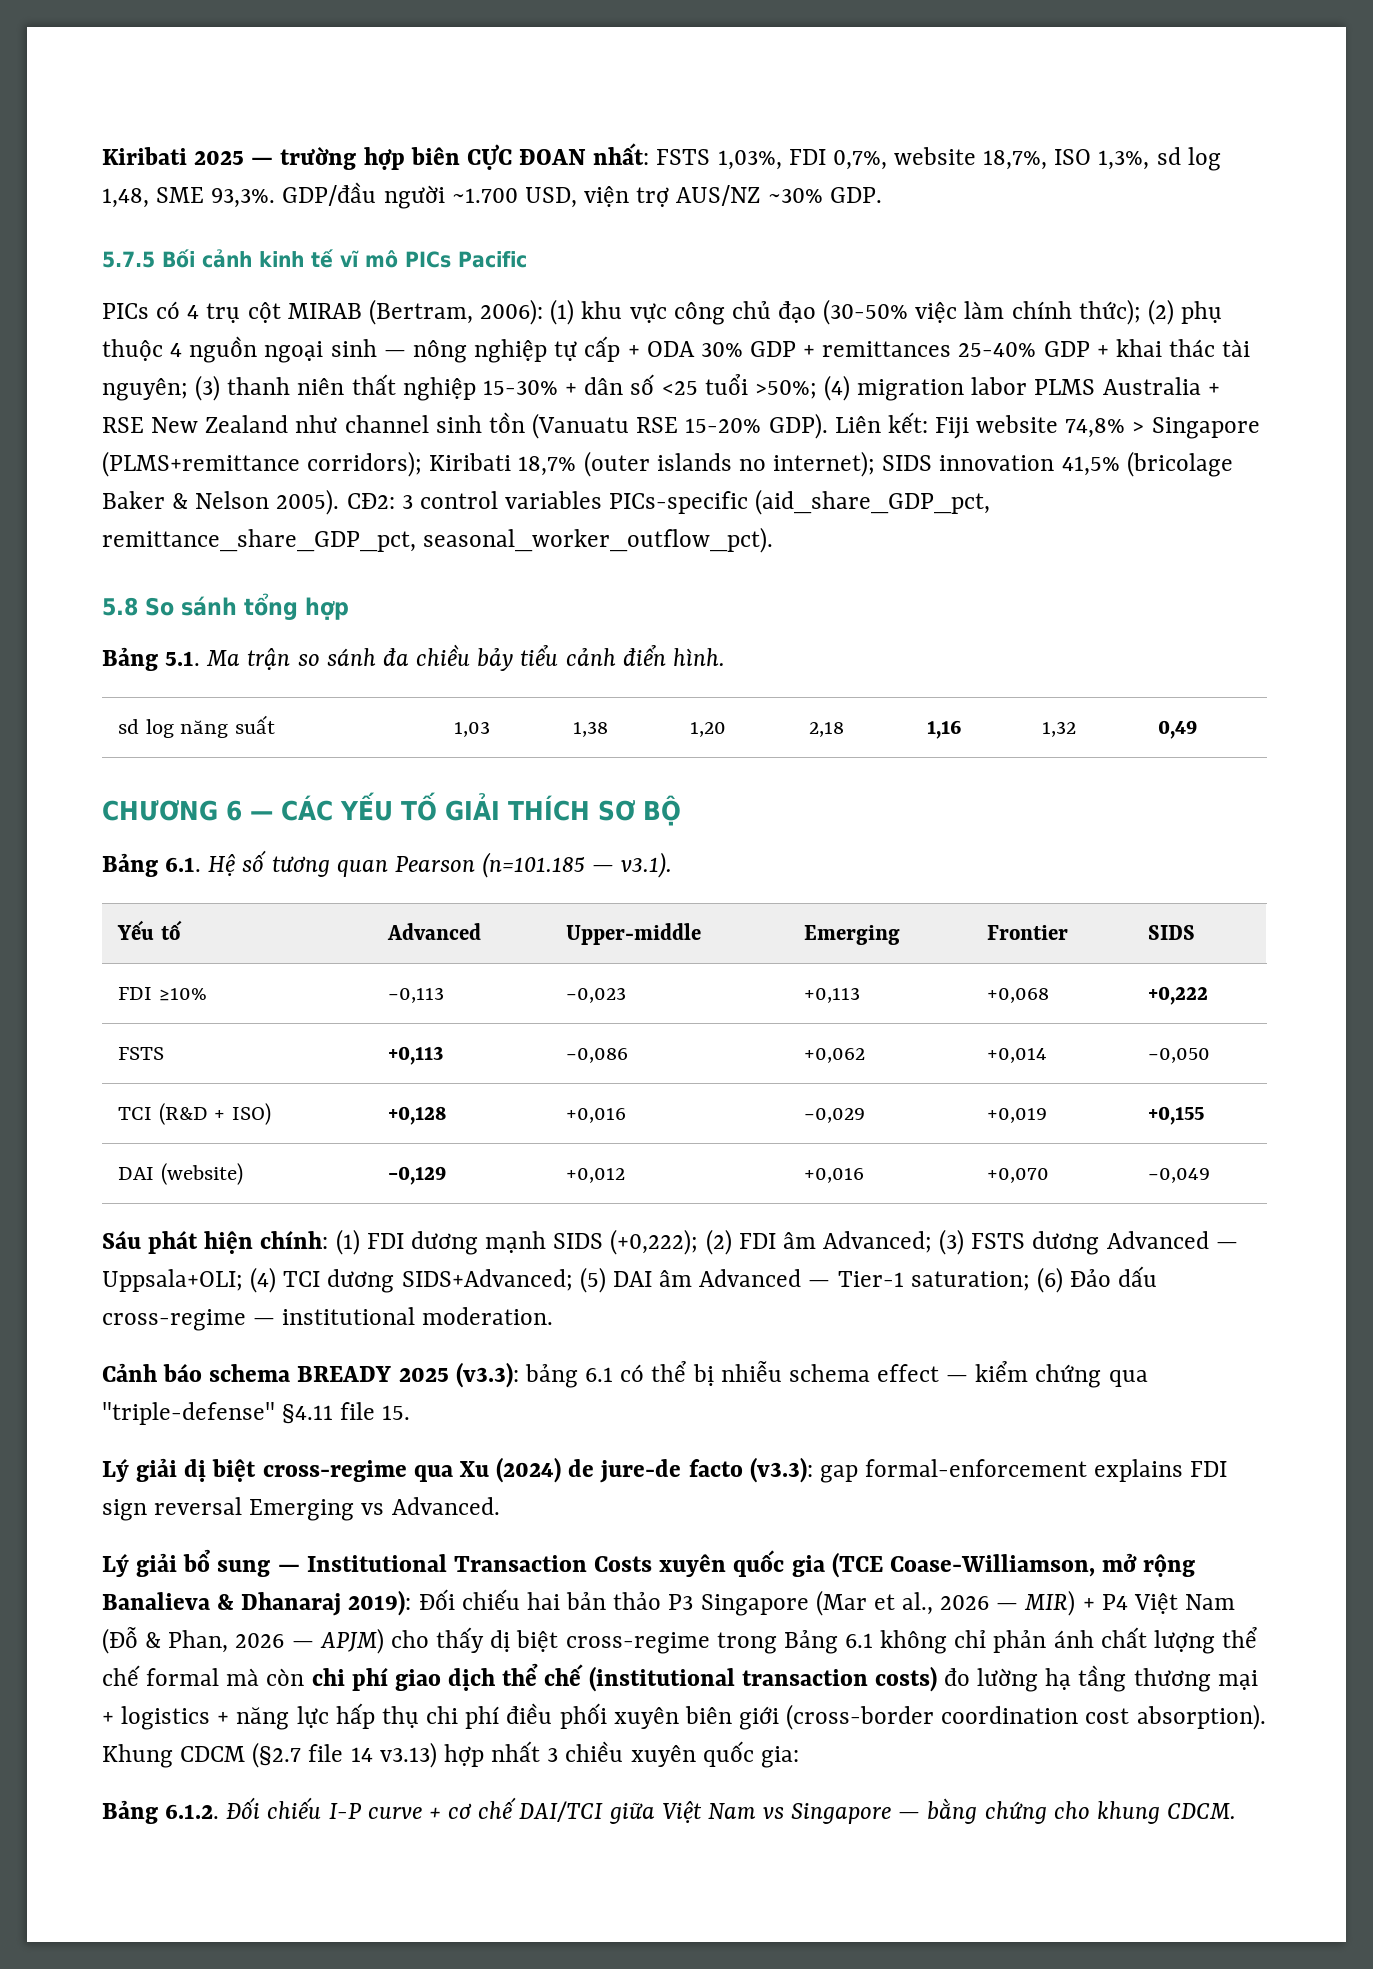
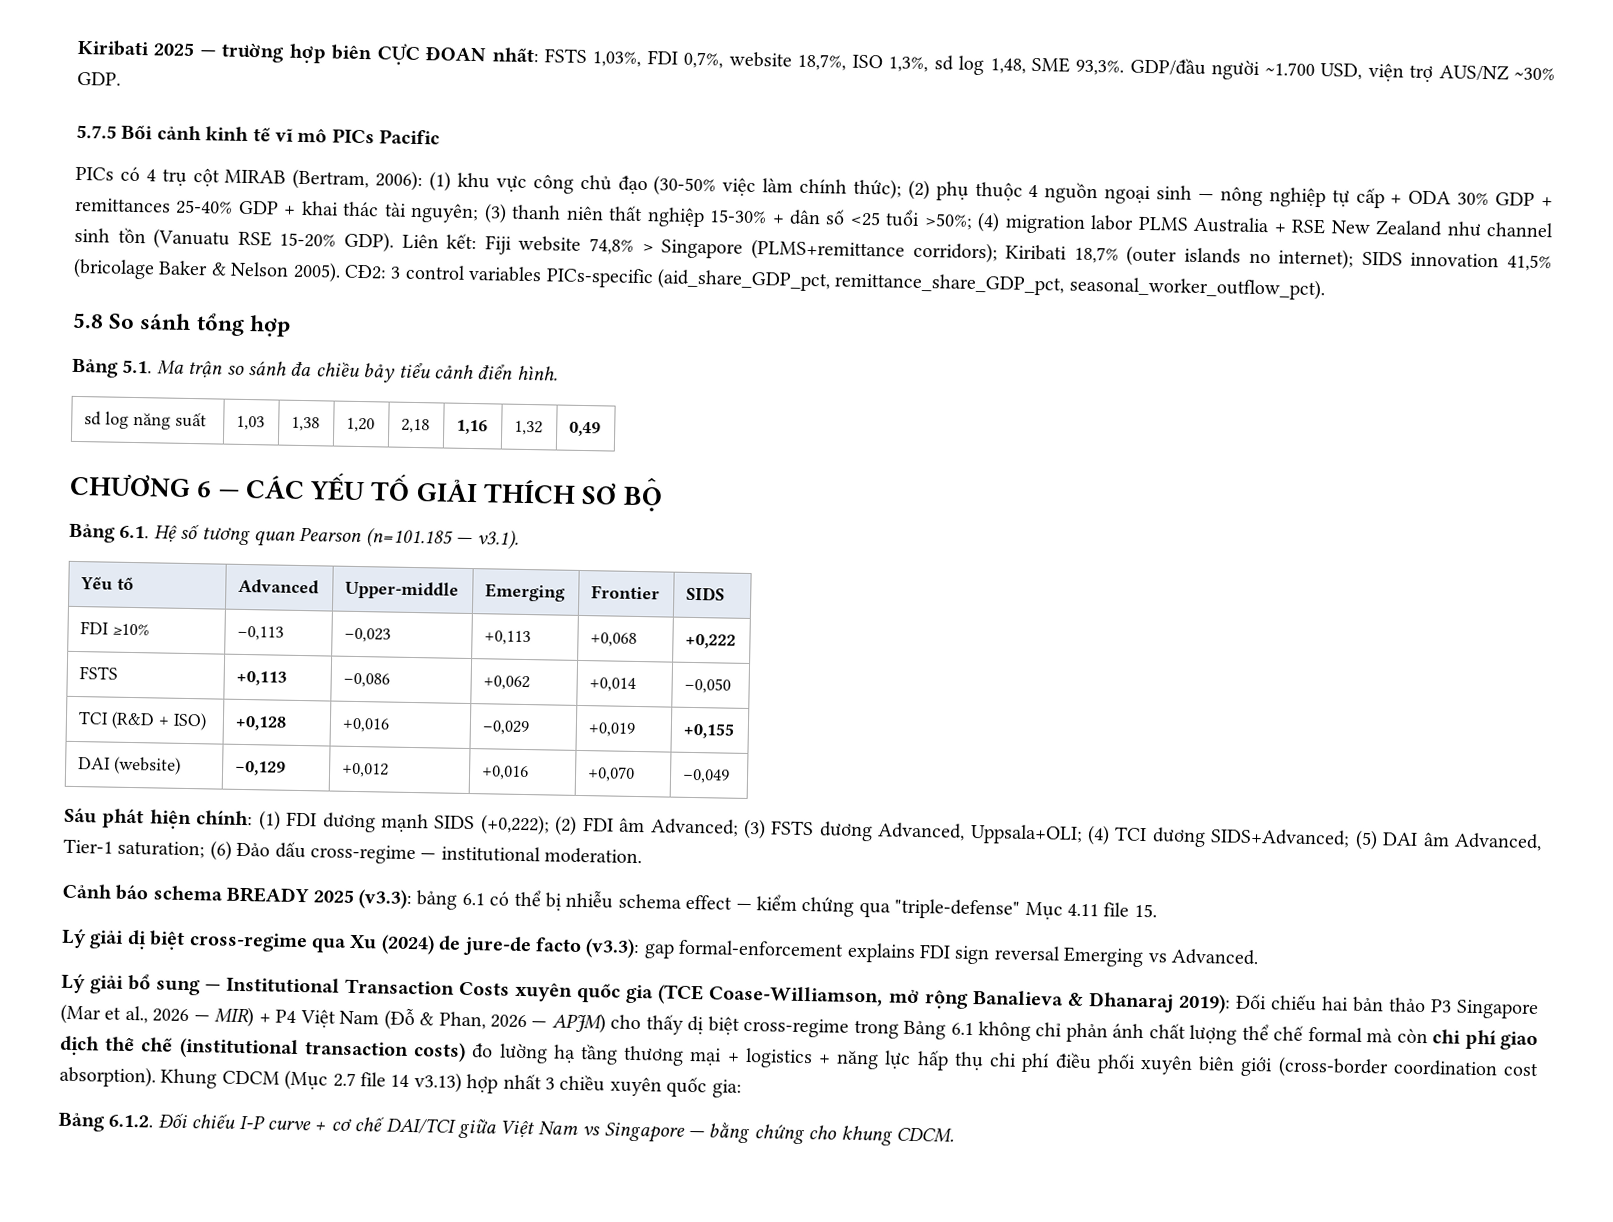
[1106,1231,1238,1249] Advanced — -> [877,822,966,841] Advanced,
[699,1269,831,1287] Advanced — -> [1453,832,1542,852] Advanced,
[282,1404,334,1424] §4.11 -> [1024,901,1099,920] Mục 4.11
[252,1742,302,1768] (§2.7 -> [284,1069,356,1091] (Mục 2.7

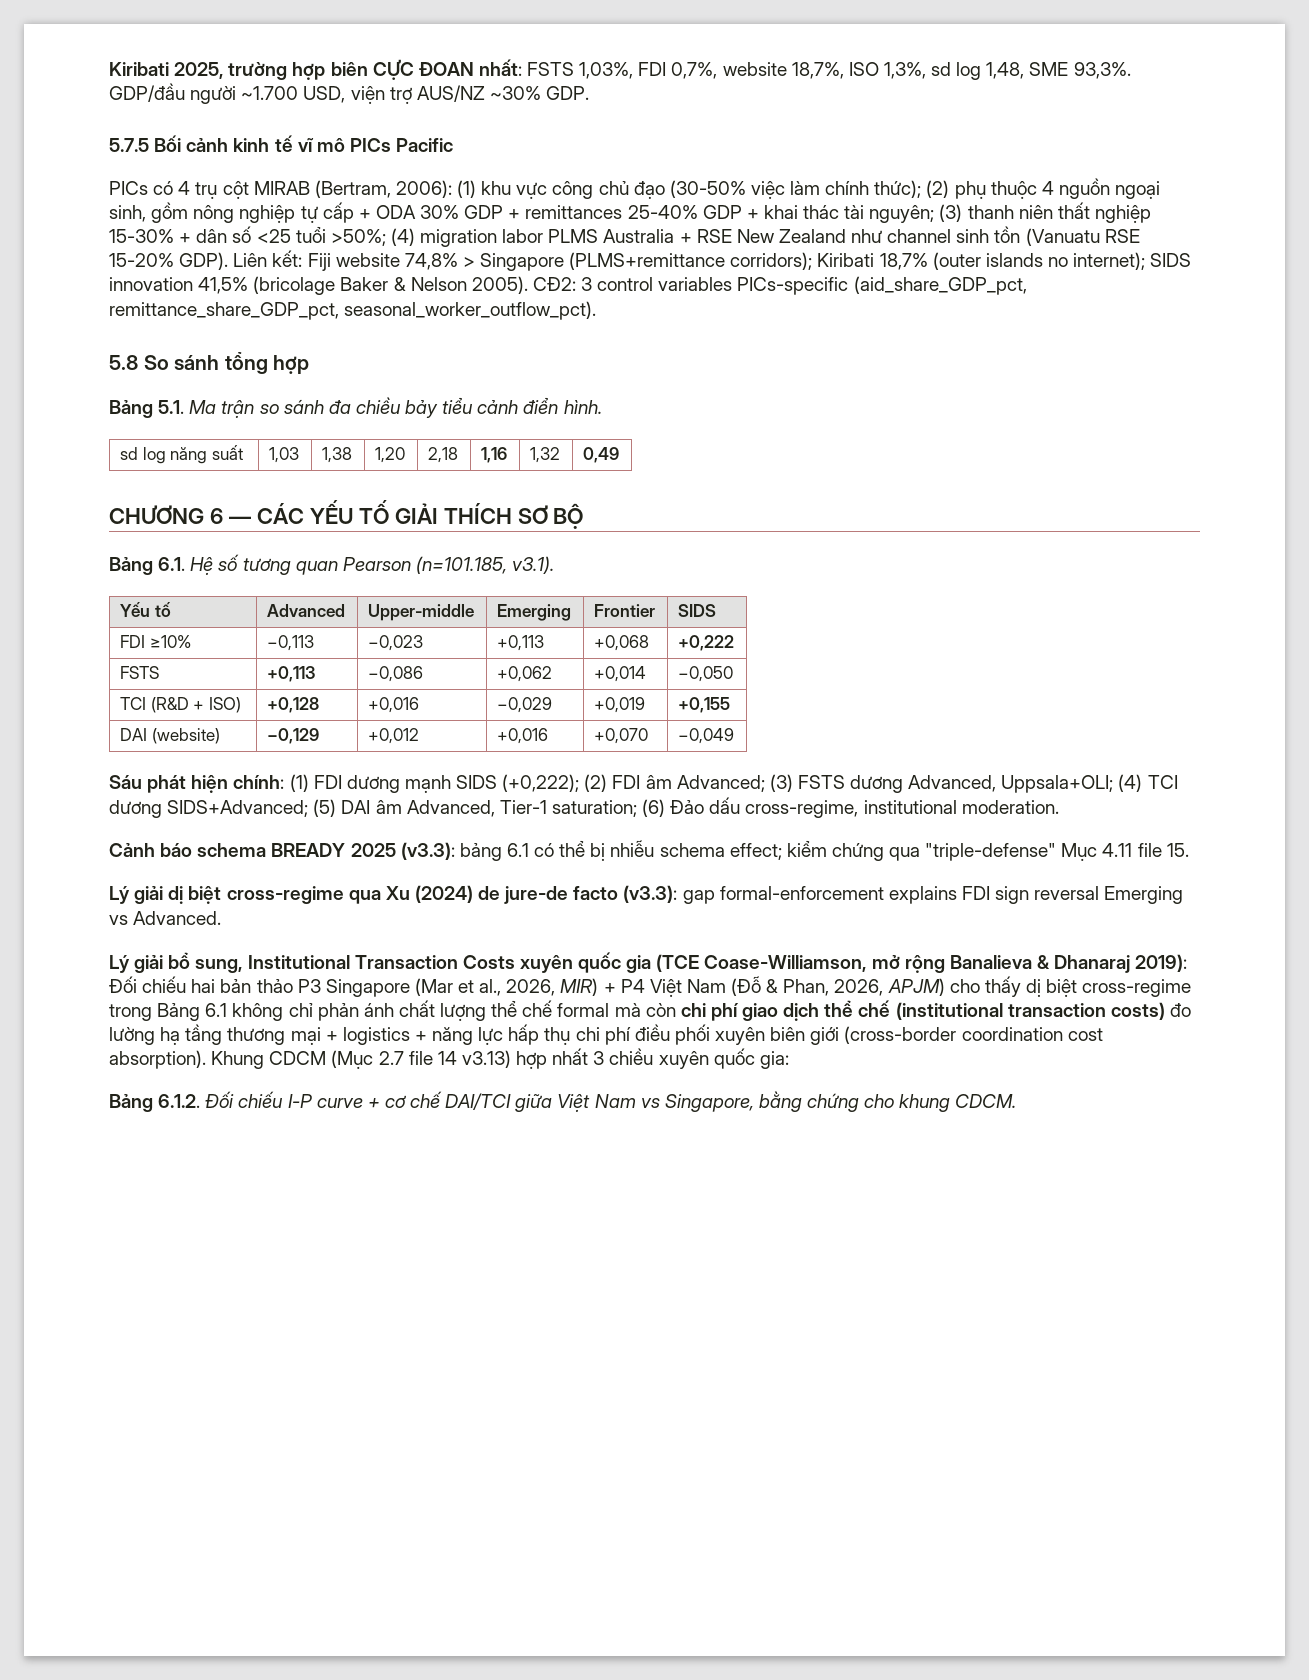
[77,39,216,57] Kiribati 2025 — -> [109,62,224,79] Kiribati 2025,
[1156,185,1215,201] sinh — -> [109,202,189,223] sinh, gồm
[365,527,474,549] (n=101.185 — -> [415,556,507,574] (n=101.185,
[310,844,437,865] cross-regime — -> [745,800,859,818] cross-regime,
[685,894,752,911] effect — -> [729,843,782,860] effect;
[156,979,222,996] sung — -> [195,959,243,973] sung,
[152,1008,210,1023] 2026 — -> [506,979,556,996] 2026,
[489,1014,548,1029] 2026 — -> [834,979,884,996] 2026,
[603,1122,705,1143] Singapore — -> [664,1094,754,1112] Singapore,

